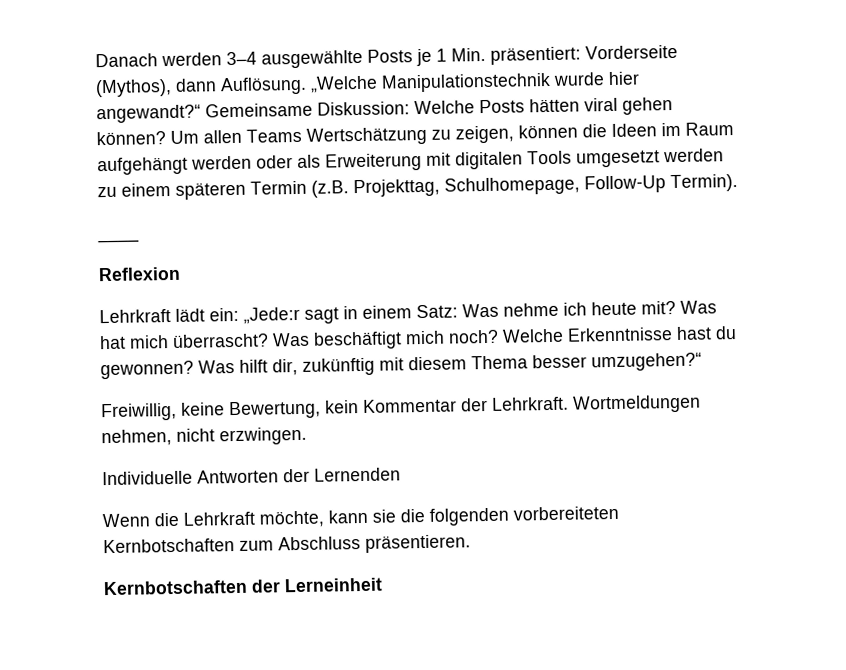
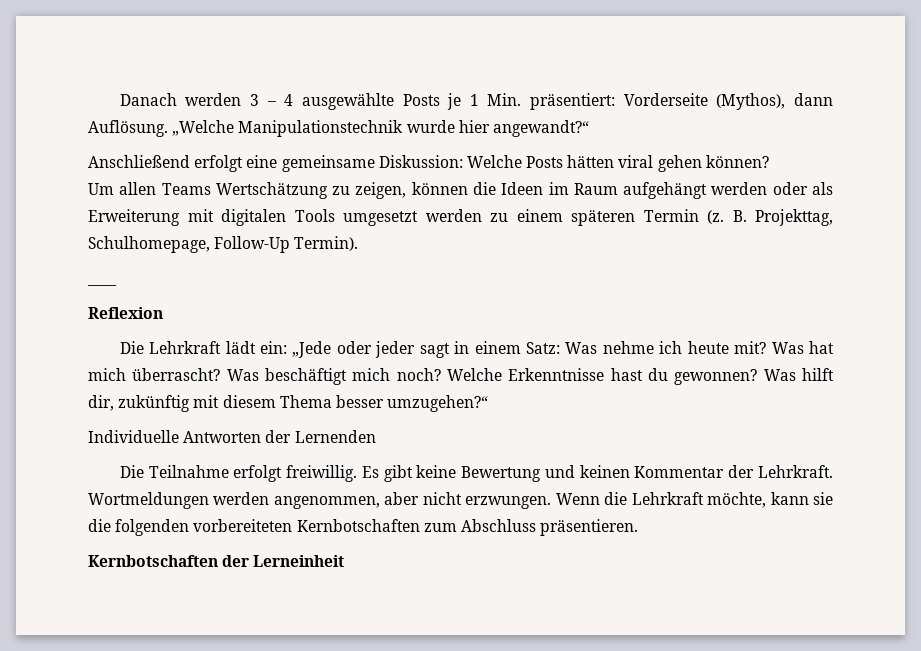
[226,51,257,66] 3–4 -> [250,94,294,106] 3 – 4
[205,102,313,118] Gemeinsame -> [88,155,375,172] // Anschließend erfolgt eine gemeinsame
(166, 138) none -> (769, 161) //
[311,180,349,198] (z.B. -> [707,210,747,224] (z. B.
(181, 274) none -> [119,341,144,354] Die
[243,306,300,324] „Jede:r -> [292,341,416,358] „Jede oder jeder
[101,394,701,422] [101,426,307,447] [102,467,401,486] Freiwillig, keine Bewertung, kein Kommentar der Lehrkraft. Wortmeldungen nehmen, nicht erzwingen. // Individuelle Antworten der Lernenden // -> [88,430,376,443] [119,465,833,482] [88,492,552,509] Individuelle Antworten der Lernenden // Die Teilnahme erfolgt freiwillig. Es gibt keine Bewertung und keinen Kommentar der Lehrkraft. Wortmeldungen werden angenommen, aber nicht erzwungen.

